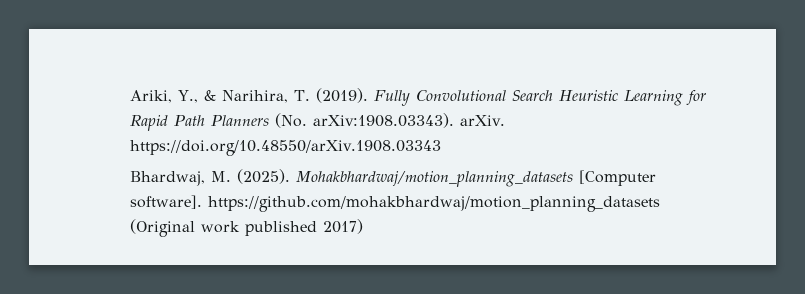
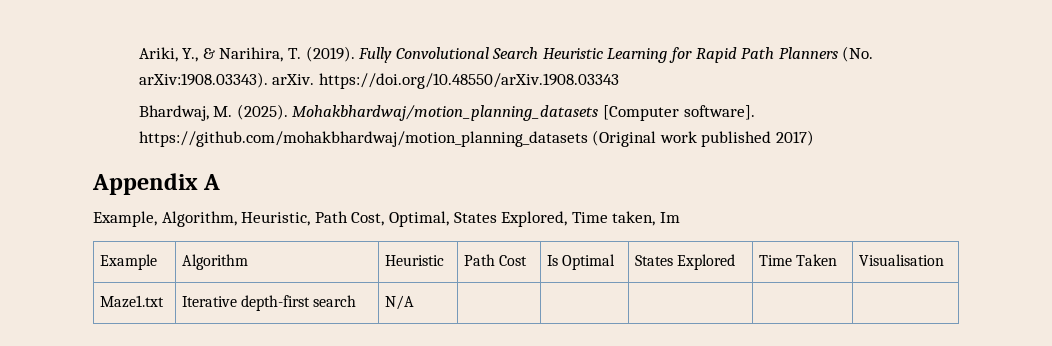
(364, 226) none -> [92,173,221,195] [93,211,680,227] [100,254,158,270] [182,254,249,270] [385,255,445,266] [464,254,528,266] [547,254,616,270] [635,254,736,270] [759,254,838,266] [859,254,945,266] [100,295,165,308] [182,295,357,311] [385,295,415,310] // Appendix A // Example, Algorithm, Heuristic, Path Cost, Optimal, States Explored, Time taken, Im // Example | Algorithm | Heuristic | Path Cost | Is Optimal | States Explored | Time Taken | Visualisation // Maze1.txt | Iterative depth-first search | N/A | | | | |

